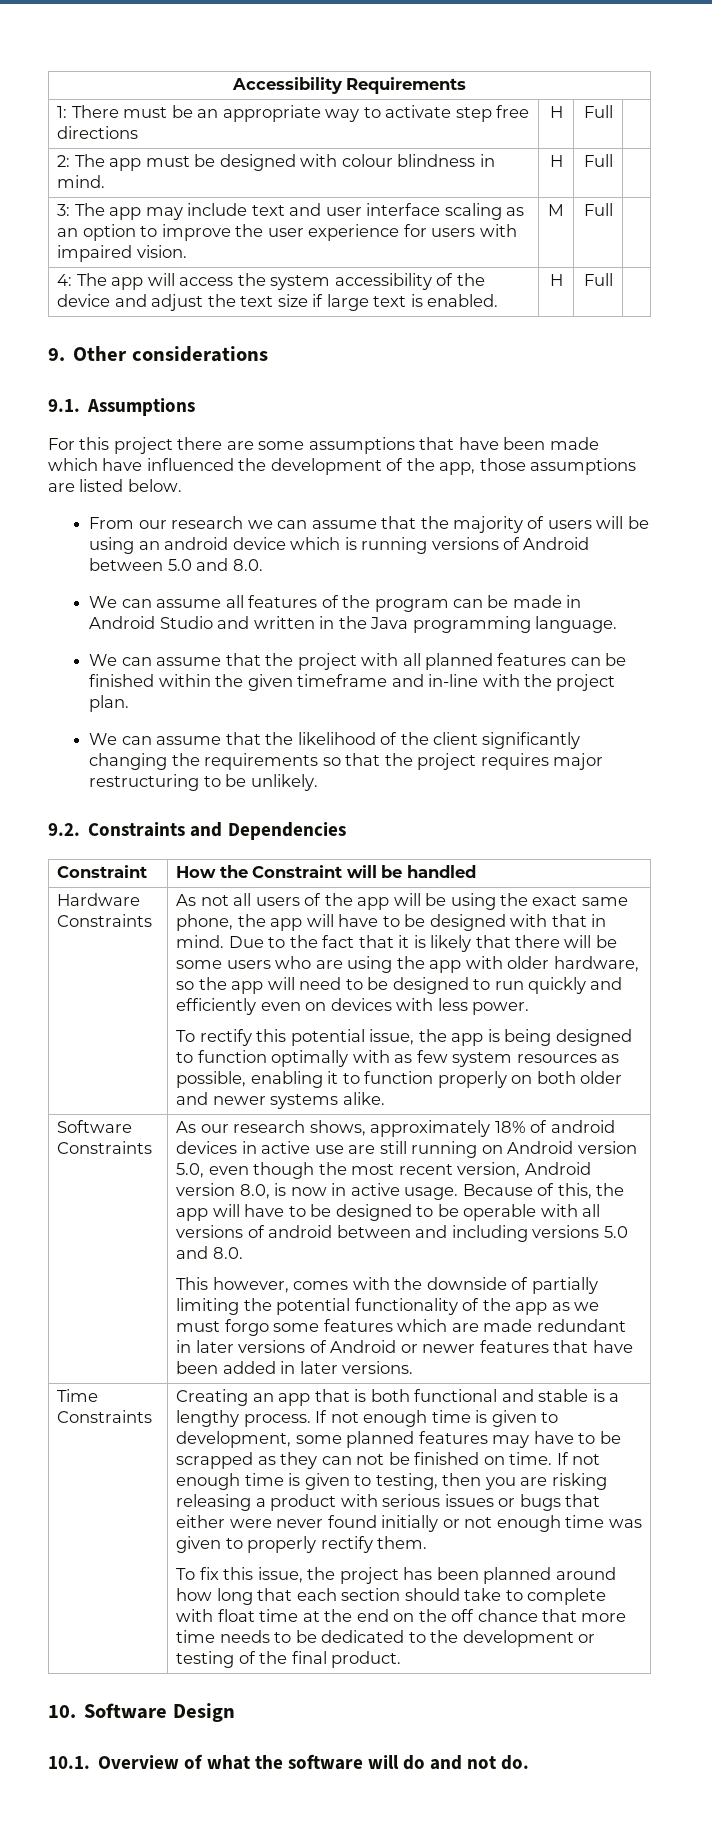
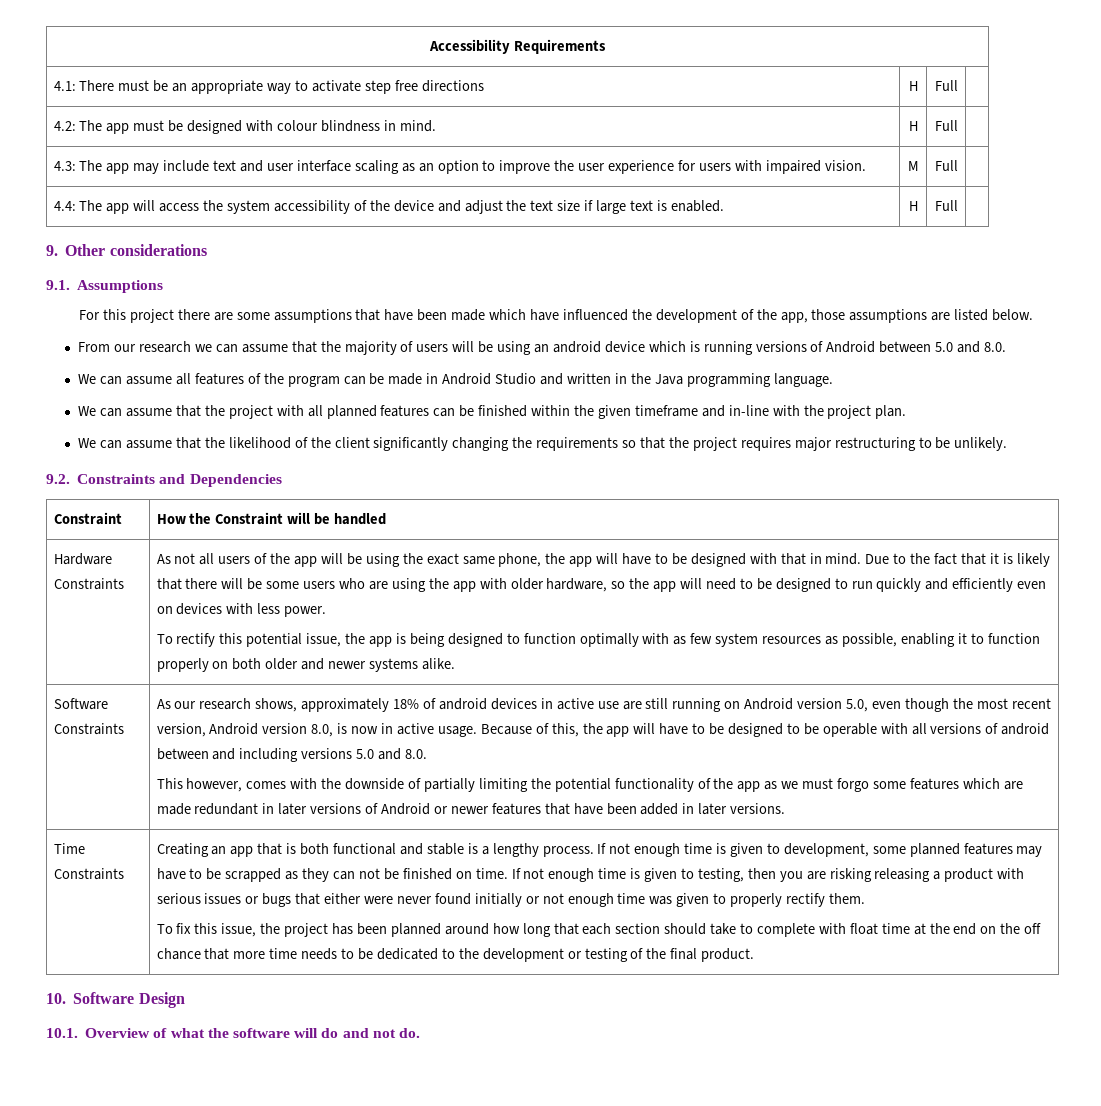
[57,106,68,118] 1: -> [53,81,76,91] 4.1:
[57,155,71,167] 2: -> [53,121,76,131] 4.2:
[57,204,71,216] 3: -> [53,161,76,171] 4.3:
[57,274,73,286] 4: -> [53,201,76,211] 4.4:

